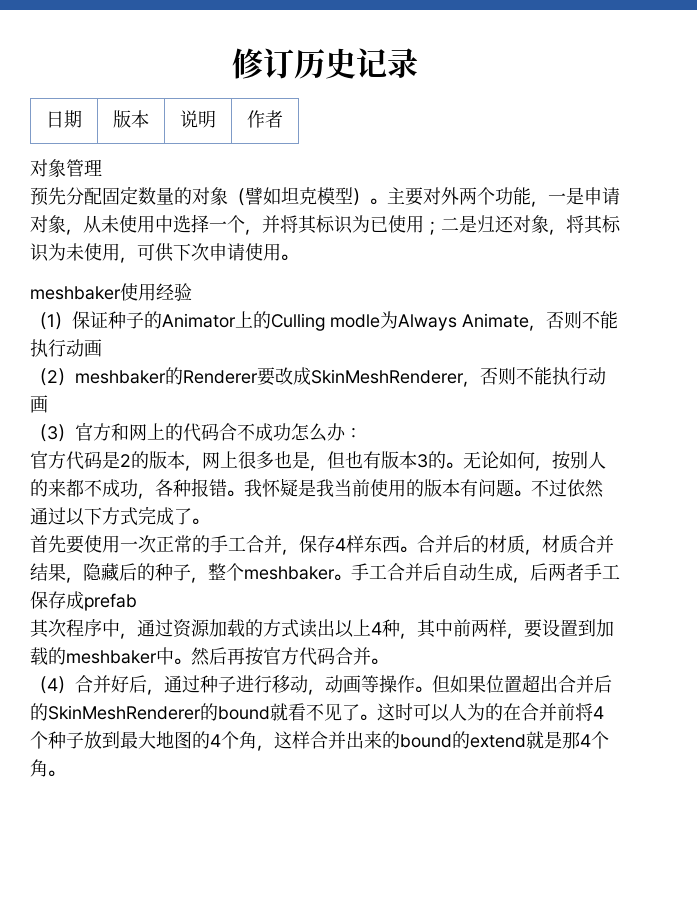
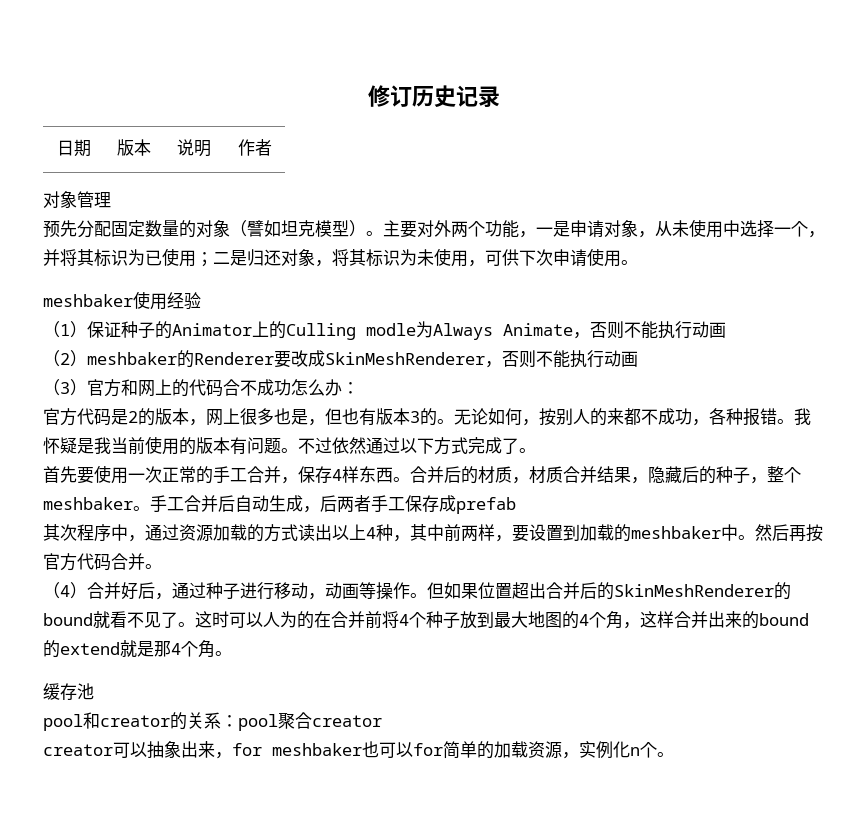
(65, 773) none -> [43,683,94,700] [43,712,382,731] [43,741,674,759] // 缓存池 // pool和creator的关系：pool聚合creator // creator可以抽象出来，for meshbaker也可以for简单的加载资源，实例化n个。

